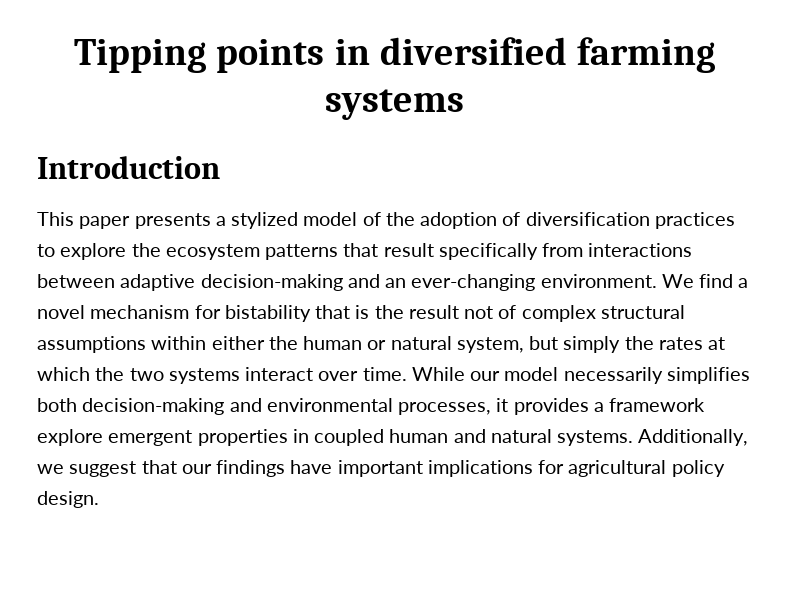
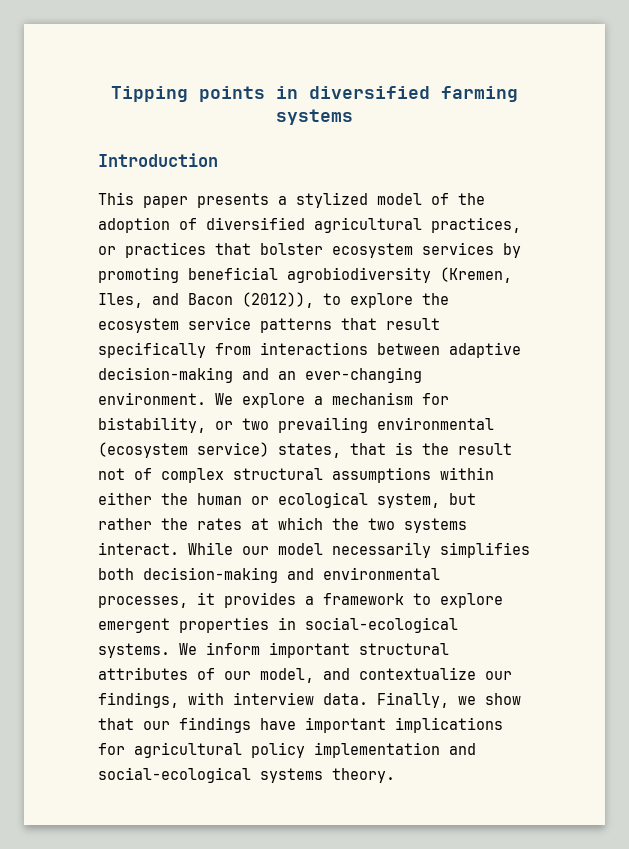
[525,212,735,229] diversification practices -> [206,217,521,233] [98,242,521,258] [98,267,512,283] [98,292,314,308] diversified agricultural practices, or practices that bolster ecosystem services by promoting beneficial agrobiodiversity (Kremen, Iles, and Bacon (2012)),
(260, 252) none -> [188,317,251,330] service
[699,274,749,288] [37,305,311,322] find a novel mechanism for bistability -> [242,392,449,408] [98,417,494,433] [98,442,341,458] explore a mechanism for bistability, or two prevailing environmental (ecosystem service) states,
[390,336,452,350] natural -> [278,492,368,508] ecological
[563,336,621,353] simply -> [98,518,152,530] rather
[245,367,407,381] interact over time. -> [98,542,179,555] interact.
(706, 405) none -> [413,593,431,605] to
[314,429,749,446] [37,461,137,477] coupled human and natural systems. Additionally, we suggest -> [305,617,458,633] [98,642,449,658] [98,667,512,683] [98,692,521,708] social-ecological systems. We inform important structural attributes of our model, and contextualize our findings, with interview data. Finally, we show
[37,491,99,508] design. -> [314,742,476,758] [98,767,395,783] implementation and social-ecological systems theory.

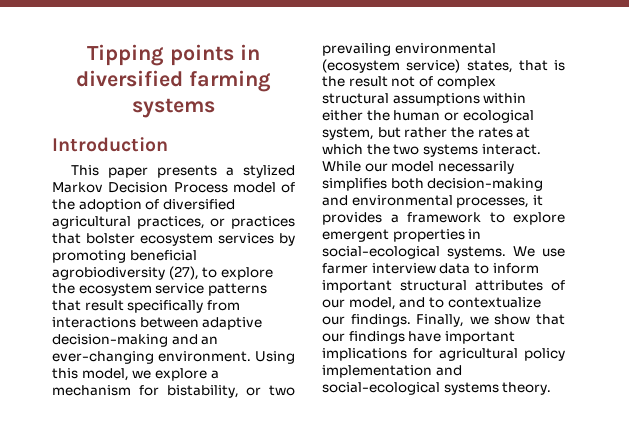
(368, 200) none -> [52,182,228,193] Markov Decision Process
[440,267,512,283] [98,292,314,308] (Kremen, Iles, and Bacon (2012)), -> [168,266,199,280] (27),
[215,393,233,405] We -> [255,351,295,364] [52,368,152,381] Using this model, we
(197, 649) none -> [542,248,565,257] [322,263,489,274] use farmer interview data to
(350, 674) none -> [428,297,444,308] to
[98,692,368,708] findings, with interview data. -> [350,314,411,327] findings.

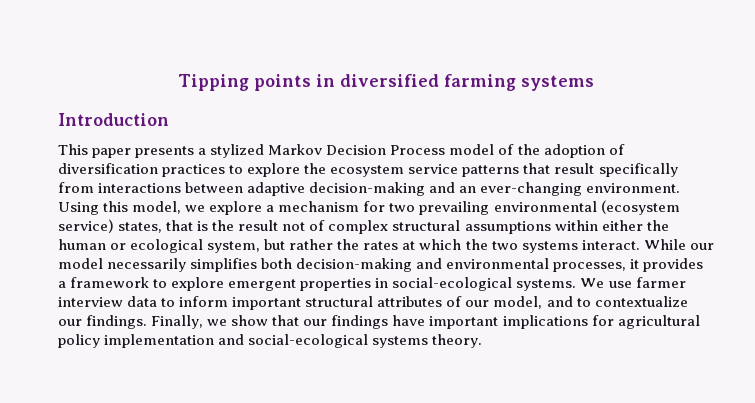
[162,199,235,210] [52,216,295,229] [52,233,295,246] [52,250,197,263] [52,266,199,280] diversified agricultural practices, or practices that bolster ecosystem services by promoting beneficial agrobiodiversity (27), -> [58,163,226,177] diversification practices
[166,385,262,398] bistability, or -> (386, 206) none

